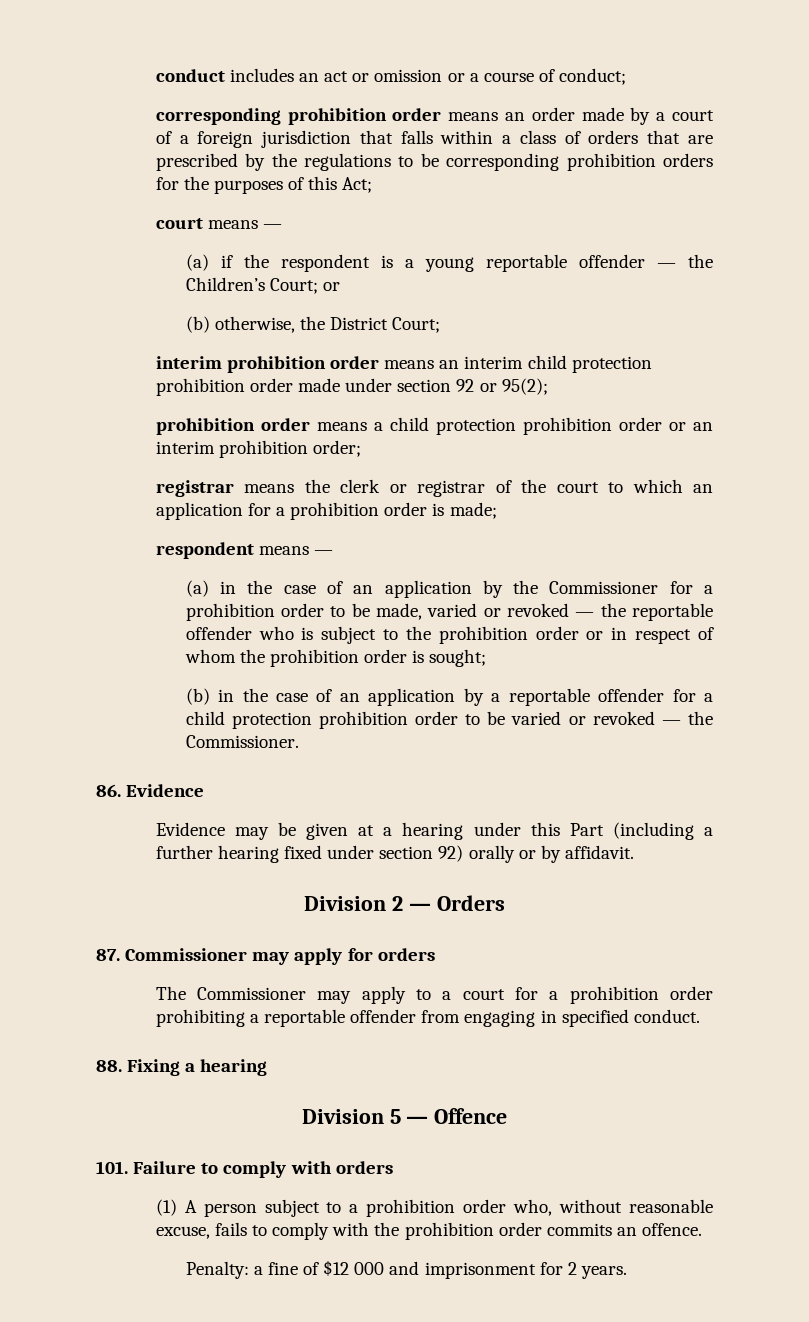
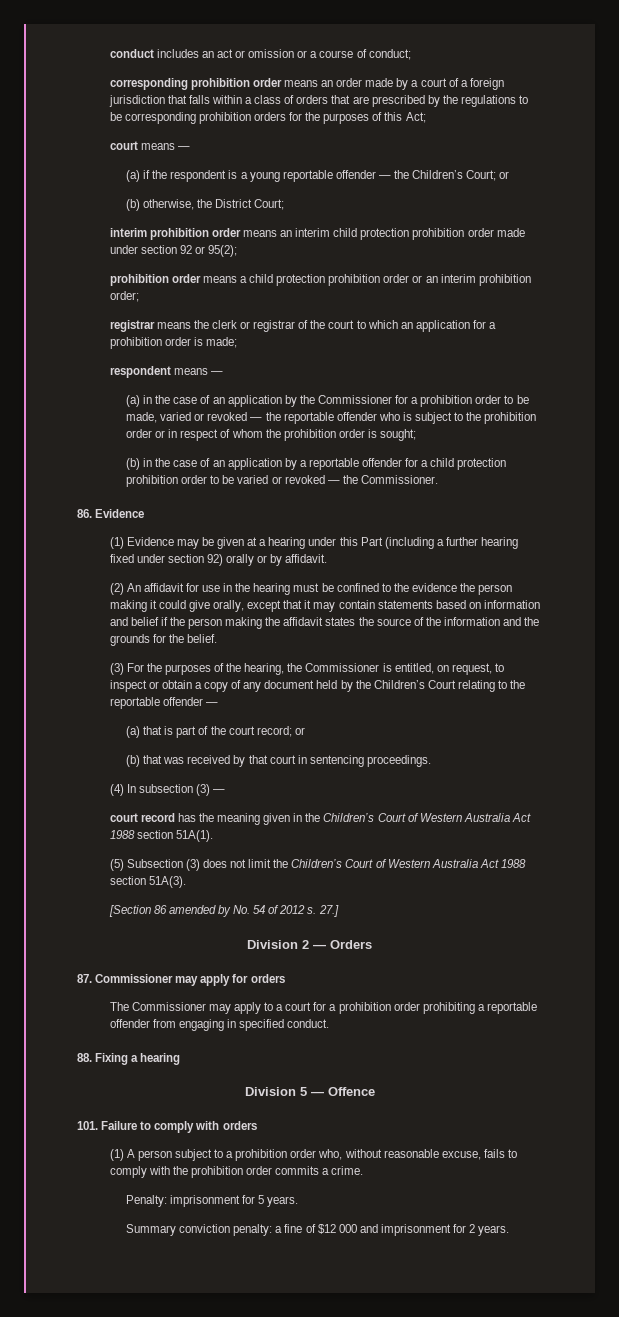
(205, 790) none -> [109,537,124,549] (1)
(634, 852) none -> [109,583,513,595] [109,600,541,612] [109,617,540,629] [109,634,217,646] [109,663,505,675] [109,680,526,692] [109,697,218,709] [125,726,305,738] [125,755,431,767] [109,784,226,796] [109,813,532,825] [109,830,213,842] [109,859,527,871] [109,876,186,888] [108,905,339,917] // (2) An affidavit for use in the hearing must be confined to the evidence the person making it could give orally, except that it may contain statements based on information and belief if the person making the affidavit states the source of the information and the grounds for the belief. // (3) For the purposes of the hearing, the Commissioner is entitled, on request, to inspect or obtain a copy of any document held by the Children’s Court relating to the reportable offender — // (a) that is part of the court record; or // (b) that was received by that court in sentencing proceedings. // (4) In subsection (3) — // court record has the meaning given in the Children’s Court of Western Australia Act 1988 section 51A(1). // (5) Subsection (3) does not limit the Children’s Court of Western Australia Act 1988 section 51A(3). // [Section 86 amended by No. 54 of 2012 s. 27.]
[616,1223,703,1236] an offence. -> [322,1166,364,1175] a crime.
(249, 1270) none -> [170,1195,299,1207] [125,1224,273,1236] imprisonment for 5 years. // Summary conviction penalty:

